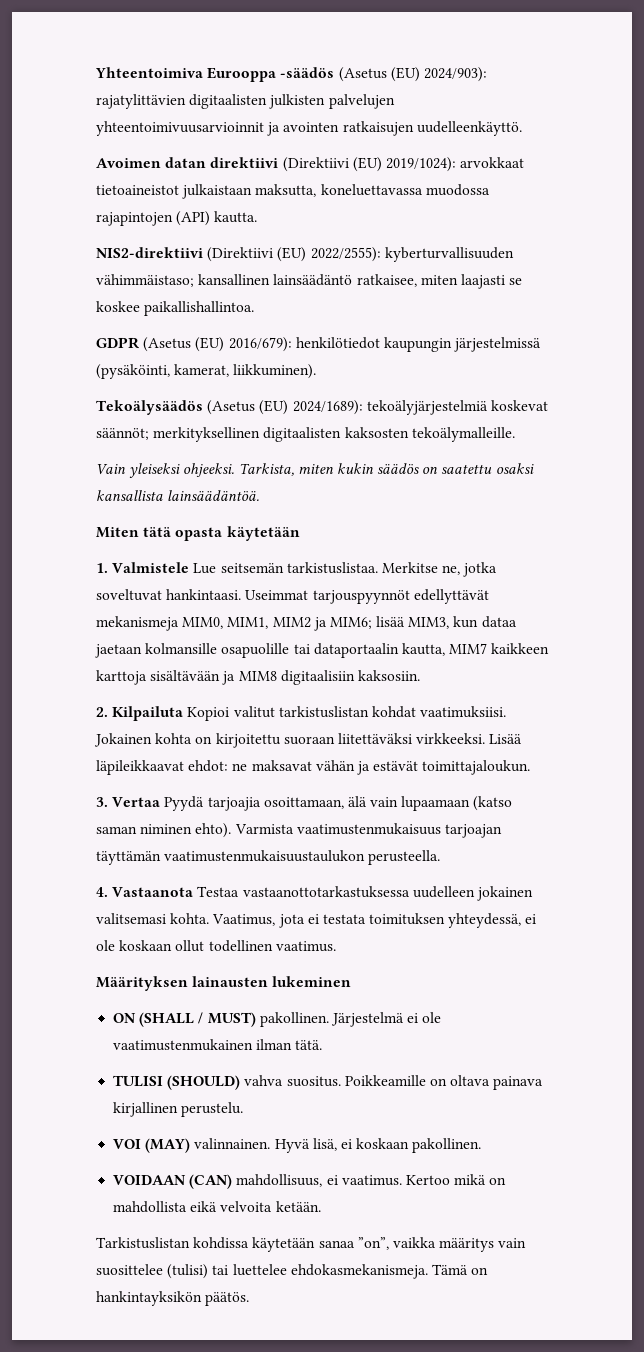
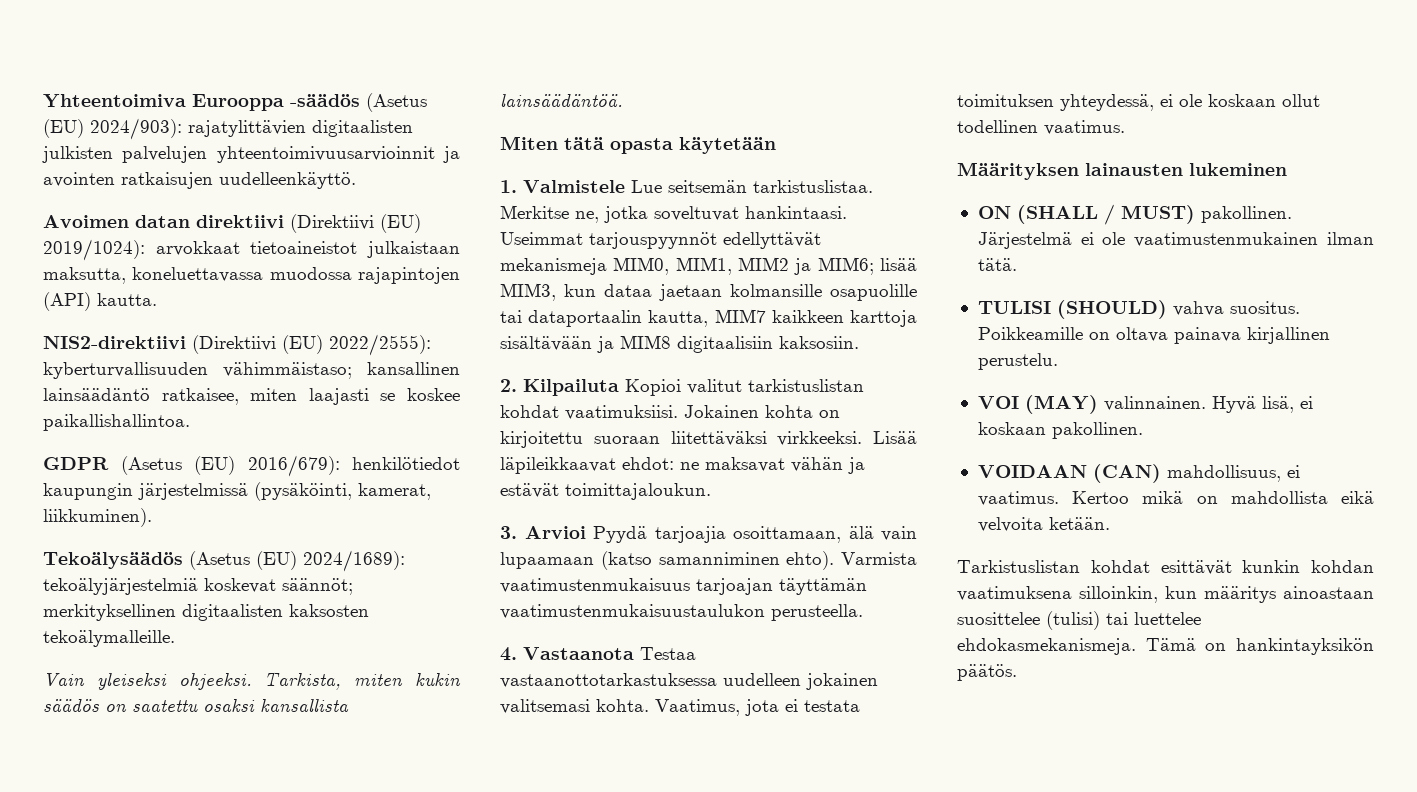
[112,797,161,807] Vertaa -> [524,526,586,539] Arvioi
[96,824,193,834] saman niminen -> [658,552,780,565] samanniminen
[193,1237,527,1252] kohdissa käytetään sanaa ”on”, vaikka määritys vain -> [1090,560,1374,575] [957,586,1374,603] kohdat esittävät kunkin kohdan vaatimuksena silloinkin, kun määritys ainoastaan

